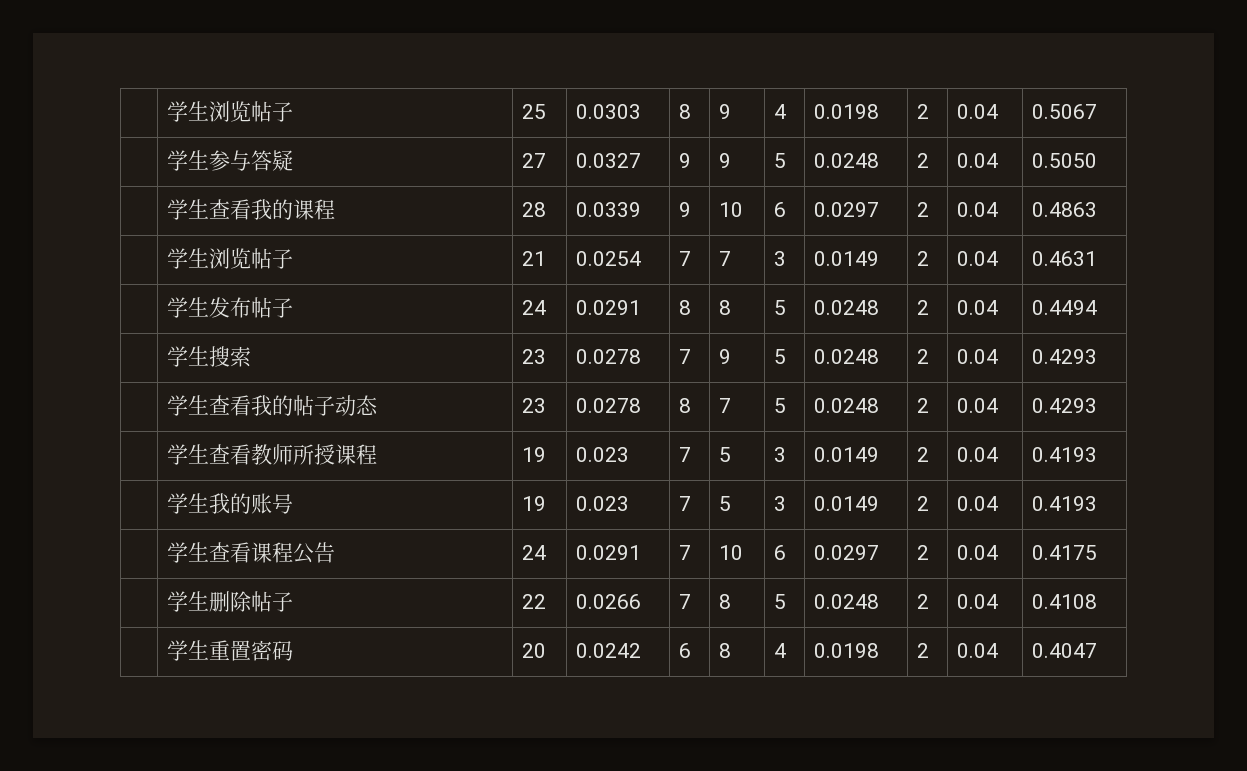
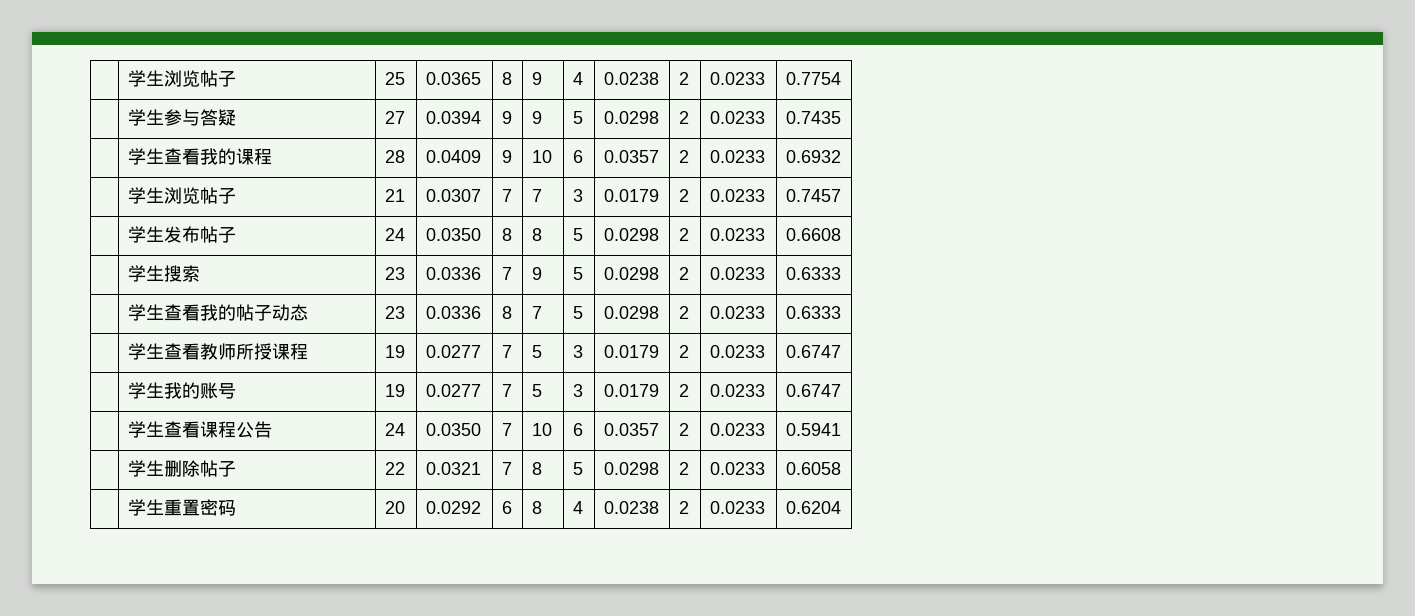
[576,104,642,119] 0.0303 -> [425,72,481,85] 0.0365
[814,104,880,119] [917,104,930,119] [957,104,999,119] [1032,104,1098,119] 0.0198 | 2 | 0.04 | 0.5067 -> [603,72,659,85] [678,72,689,85] [709,72,765,85] [785,72,841,85] 0.0238 | 2 | 0.0233 | 0.7754
[576,153,642,168] 0.0327 -> [425,111,481,124] 0.0394
[814,153,880,168] [917,153,930,168] [957,153,999,168] [1032,153,1098,168] 0.0248 | 2 | 0.04 | 0.5050 -> [603,111,659,124] [678,111,689,124] [709,111,765,124] [785,111,841,124] 0.0298 | 2 | 0.0233 | 0.7435
[576,202,642,217] 0.0339 -> [425,150,481,163] 0.0409
[814,202,880,217] [917,202,930,217] [957,202,999,217] [1032,202,1098,217] 0.0297 | 2 | 0.04 | 0.4863 -> [603,150,659,163] [678,150,689,163] [709,150,765,163] [785,150,841,163] 0.0357 | 2 | 0.0233 | 0.6932
[576,251,642,266] 0.0254 -> [425,189,481,202] 0.0307
[814,251,880,266] [917,251,930,266] [957,251,999,266] [1032,251,1098,266] 0.0149 | 2 | 0.04 | 0.4631 -> [603,189,659,202] [678,189,689,202] [709,189,765,202] [785,189,841,202] 0.0179 | 2 | 0.0233 | 0.7457
[576,300,642,315] 0.0291 -> [425,228,481,241] 0.0350
[814,300,880,315] [917,300,930,315] [957,300,999,315] [1032,300,1098,315] 0.0248 | 2 | 0.04 | 0.4494 -> [603,228,659,241] [678,228,689,241] [709,228,765,241] [785,228,841,241] 0.0298 | 2 | 0.0233 | 0.6608
[576,349,642,364] 0.0278 -> [425,267,481,280] 0.0336
[814,349,880,364] [917,349,930,364] [957,349,999,364] [1032,349,1098,364] 0.0248 | 2 | 0.04 | 0.4293 -> [603,267,659,280] [678,267,689,280] [709,267,765,280] [785,267,841,280] 0.0298 | 2 | 0.0233 | 0.6333
[576,398,642,413] 0.0278 -> [425,306,481,319] 0.0336
[814,398,880,413] [917,398,930,413] [957,398,999,413] [1032,398,1098,413] 0.0248 | 2 | 0.04 | 0.4293 -> [603,306,659,319] [678,306,689,319] [709,306,765,319] [785,306,841,319] 0.0298 | 2 | 0.0233 | 0.6333
[576,447,630,462] [679,447,692,462] [719,447,732,462] [774,447,787,462] [814,447,880,462] [917,447,930,462] [957,447,999,462] [1032,447,1098,462] 0.023 | 7 | 5 | 3 | 0.0149 | 2 | 0.04 | 0.4193 -> [425,345,481,358] [501,345,512,358] [531,345,542,358] [572,345,583,358] [603,345,659,358] [678,345,689,358] [709,345,765,358] [785,345,841,358] 0.0277 | 7 | 5 | 3 | 0.0179 | 2 | 0.0233 | 0.6747
[576,496,630,511] [679,496,692,511] [719,496,732,511] [774,496,787,511] [814,496,880,511] [917,496,930,511] [957,496,999,511] [1032,496,1098,511] 0.023 | 7 | 5 | 3 | 0.0149 | 2 | 0.04 | 0.4193 -> [425,384,481,397] [501,384,512,397] [531,384,542,397] [572,384,583,397] [603,384,659,397] [678,384,689,397] [709,384,765,397] [785,384,841,397] 0.0277 | 7 | 5 | 3 | 0.0179 | 2 | 0.0233 | 0.6747
[576,545,642,560] 0.0291 -> [425,423,481,436] 0.0350
[814,545,880,560] [917,545,930,560] [957,545,999,560] [1032,545,1098,560] 0.0297 | 2 | 0.04 | 0.4175 -> [603,423,659,436] [678,423,689,436] [709,423,765,436] [785,423,841,436] 0.0357 | 2 | 0.0233 | 0.5941
[576,594,642,609] 0.0266 -> [425,462,481,475] 0.0321
[814,594,880,609] [917,594,930,609] [957,594,999,609] [1032,594,1098,609] 0.0248 | 2 | 0.04 | 0.4108 -> [603,462,659,475] [678,462,689,475] [709,462,765,475] [785,462,841,475] 0.0298 | 2 | 0.0233 | 0.6058
[576,643,642,658] 0.0242 -> [425,501,481,514] 0.0292
[814,643,880,658] [917,643,930,658] [957,643,999,658] [1032,643,1098,658] 0.0198 | 2 | 0.04 | 0.4047 -> [603,501,659,514] [678,501,689,514] [709,501,765,514] [785,501,841,514] 0.0238 | 2 | 0.0233 | 0.6204

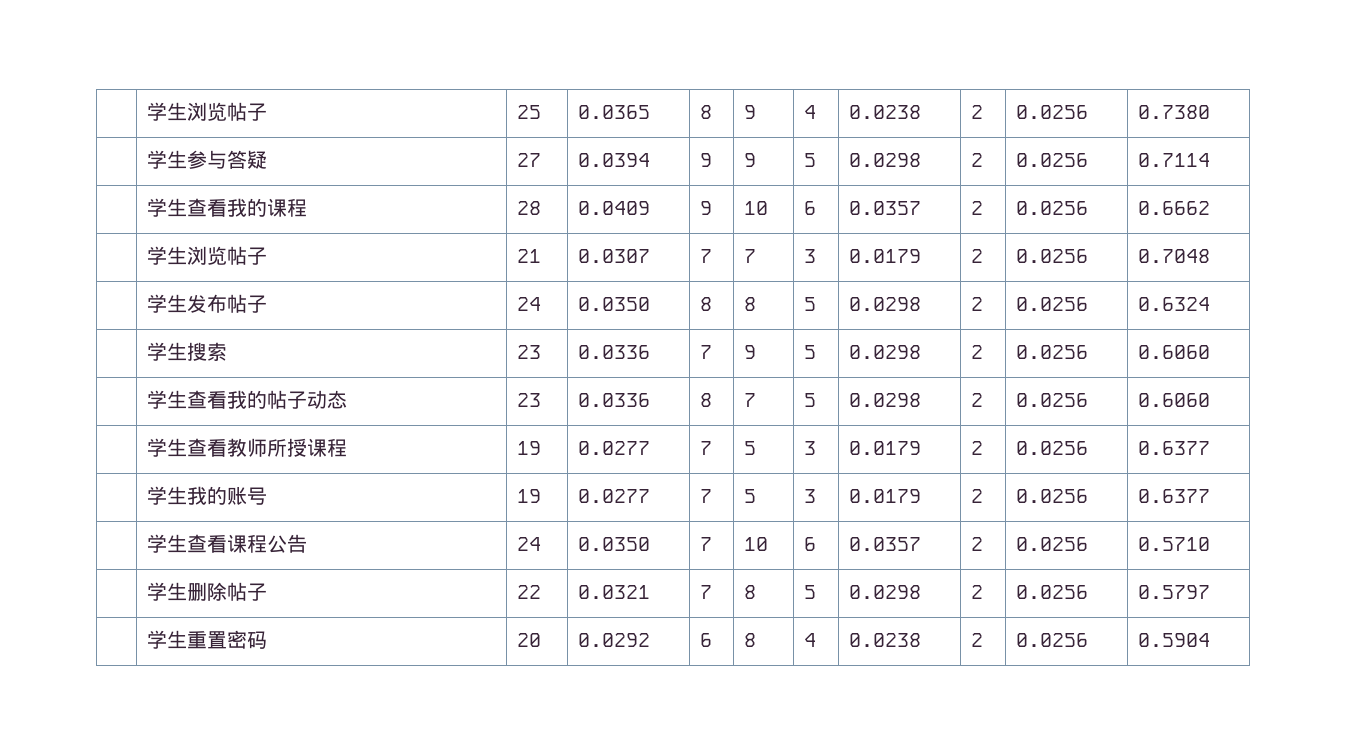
[709,72,765,85] [785,72,841,85] 0.0233 | 0.7754 -> [1015,105,1088,119] [1137,105,1210,119] 0.0256 | 0.7380
[709,111,765,124] [785,111,841,124] 0.0233 | 0.7435 -> [1015,153,1088,167] [1137,153,1210,167] 0.0256 | 0.7114
[709,150,765,163] [785,150,841,163] 0.0233 | 0.6932 -> [1015,201,1088,215] [1137,201,1210,215] 0.0256 | 0.6662
[709,189,765,202] [785,189,841,202] 0.0233 | 0.7457 -> [1015,249,1088,263] [1137,249,1210,263] 0.0256 | 0.7048
[709,228,765,241] [785,228,841,241] 0.0233 | 0.6608 -> [1015,297,1088,311] [1137,297,1210,311] 0.0256 | 0.6324
[709,267,765,280] [785,267,841,280] 0.0233 | 0.6333 -> [1015,345,1088,359] [1137,345,1210,359] 0.0256 | 0.6060
[709,306,765,319] [785,306,841,319] 0.0233 | 0.6333 -> [1015,393,1088,407] [1137,393,1210,407] 0.0256 | 0.6060
[709,345,765,358] [785,345,841,358] 0.0233 | 0.6747 -> [1015,441,1088,455] [1137,441,1210,455] 0.0256 | 0.6377
[709,384,765,397] [785,384,841,397] 0.0233 | 0.6747 -> [1015,489,1088,503] [1137,489,1210,503] 0.0256 | 0.6377
[709,423,765,436] [785,423,841,436] 0.0233 | 0.5941 -> [1015,537,1088,551] [1137,537,1210,551] 0.0256 | 0.5710
[709,462,765,475] [785,462,841,475] 0.0233 | 0.6058 -> [1015,585,1088,599] [1137,585,1210,599] 0.0256 | 0.5797
[709,501,765,514] [785,501,841,514] 0.0233 | 0.6204 -> [1015,633,1088,647] [1137,633,1210,647] 0.0256 | 0.5904

